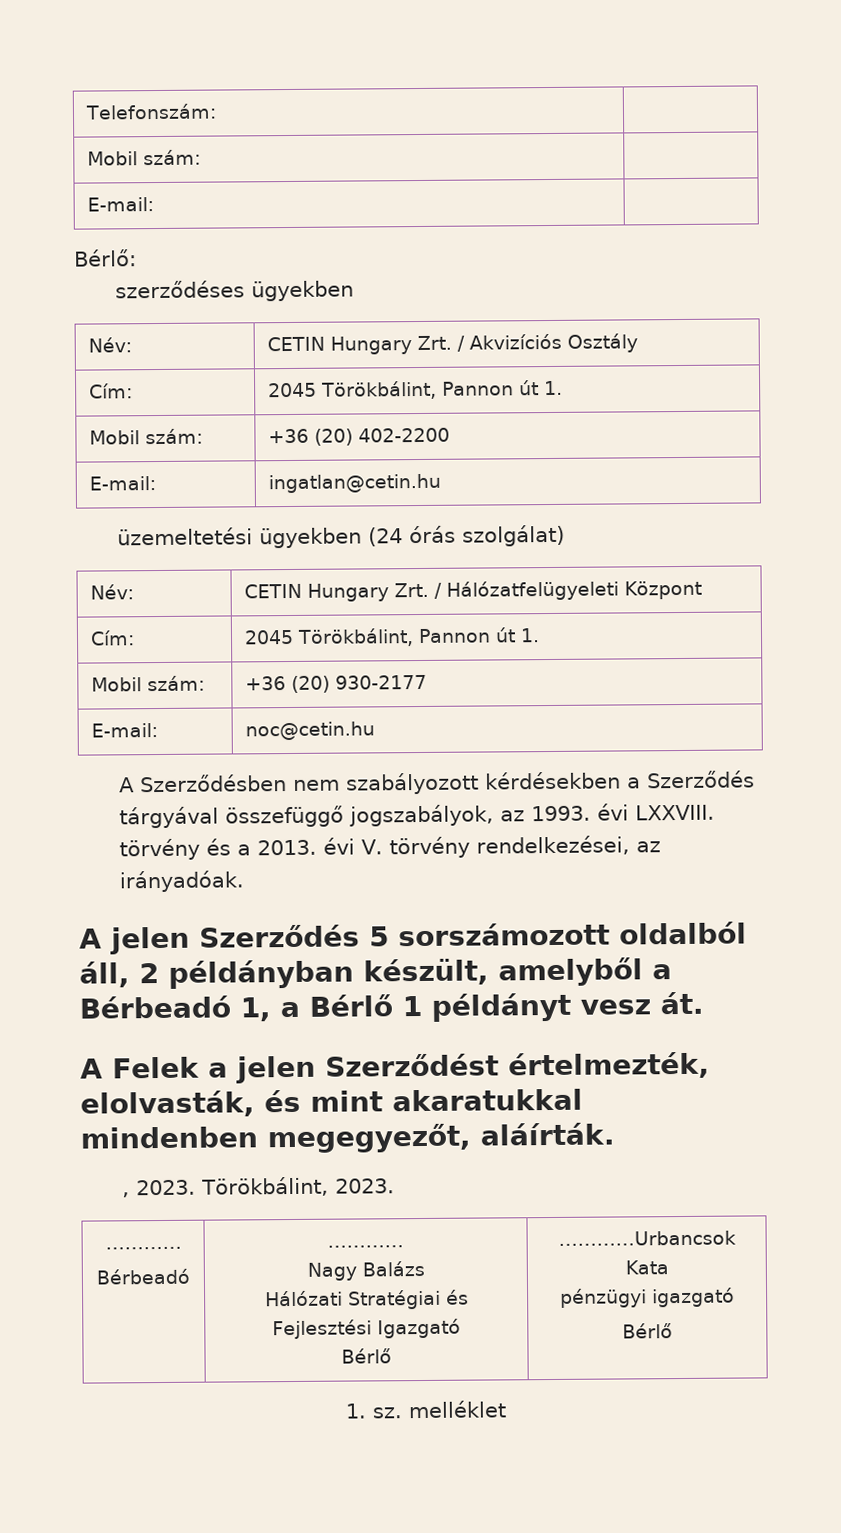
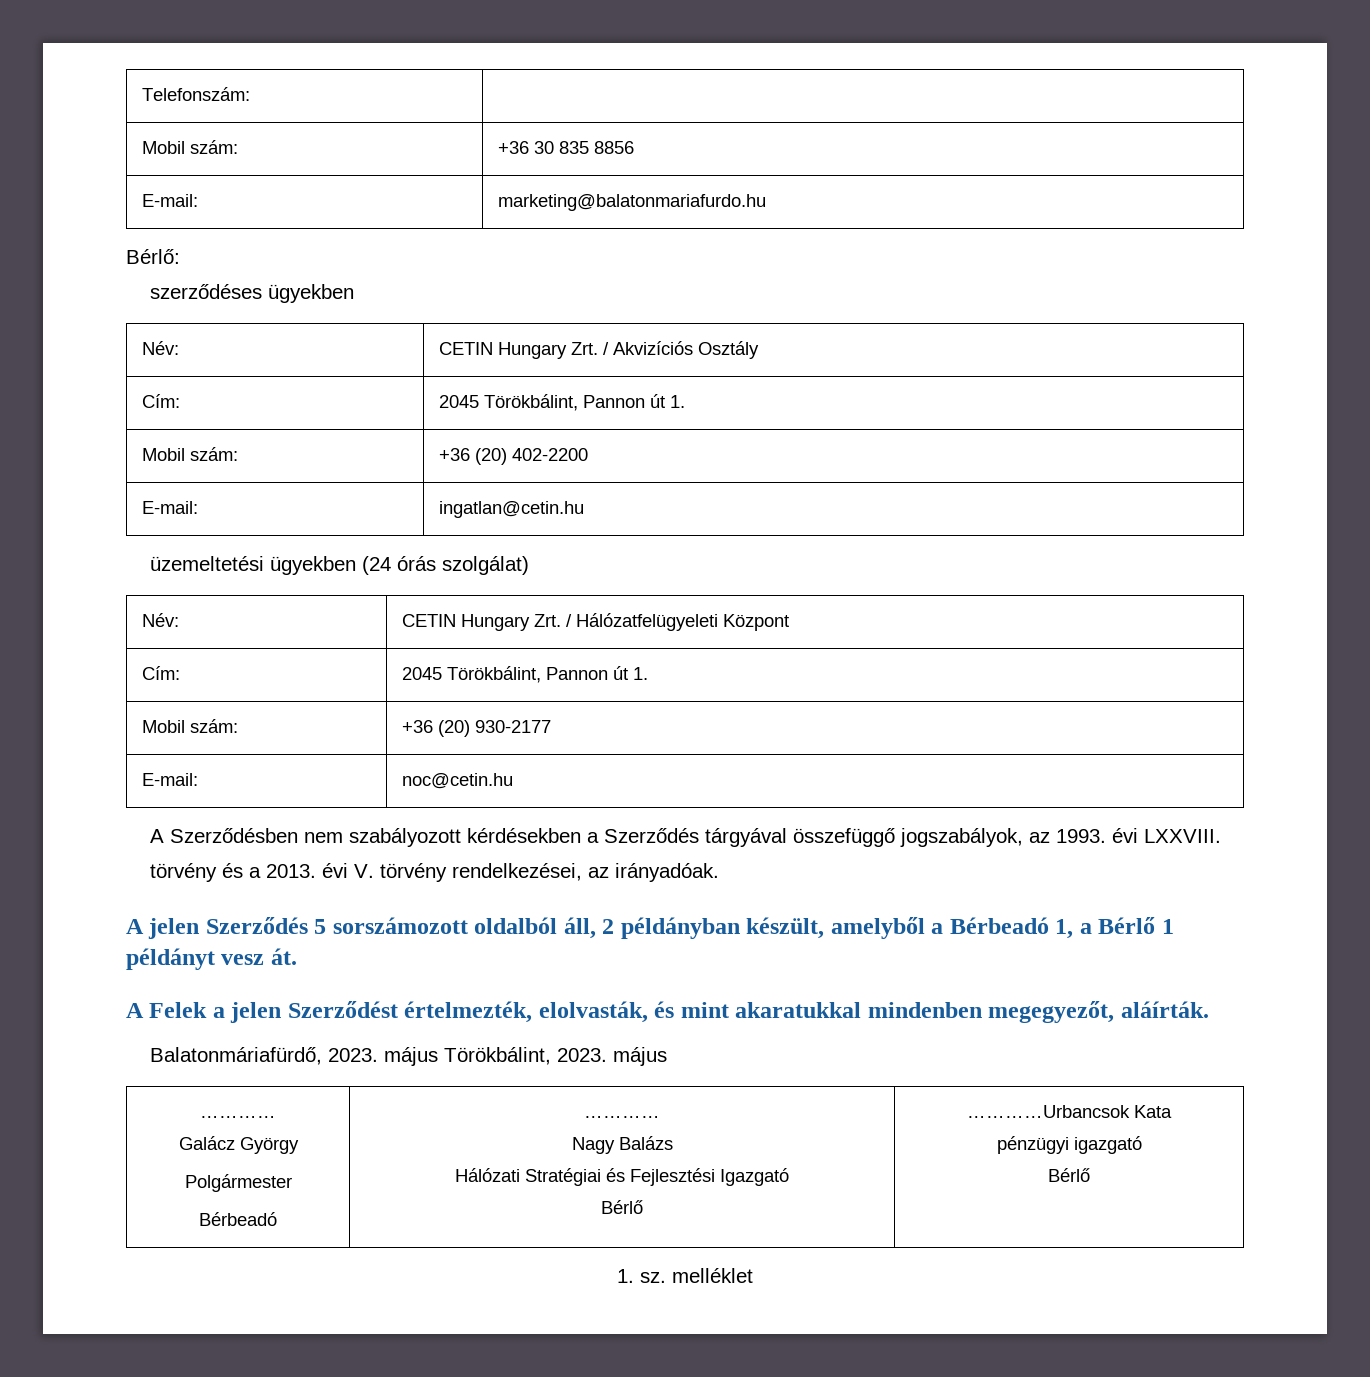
[87,197,155,212] // E-mail: | -> [497,141,634,154] [141,194,198,207] [497,194,766,211] +36 30 835 8856 // E-mail: | marketing@balatonmariafurdo.hu
[121,1179,196,1198] , 2023. -> [149,1047,438,1066] Balatonmáriafürdő, 2023. május
[104,1246,182,1250] // ………… -> [612,1047,667,1066] [200,1116,276,1118] [178,1136,299,1154] [184,1174,292,1192] május // ………… // Galácz György // Polgármester

